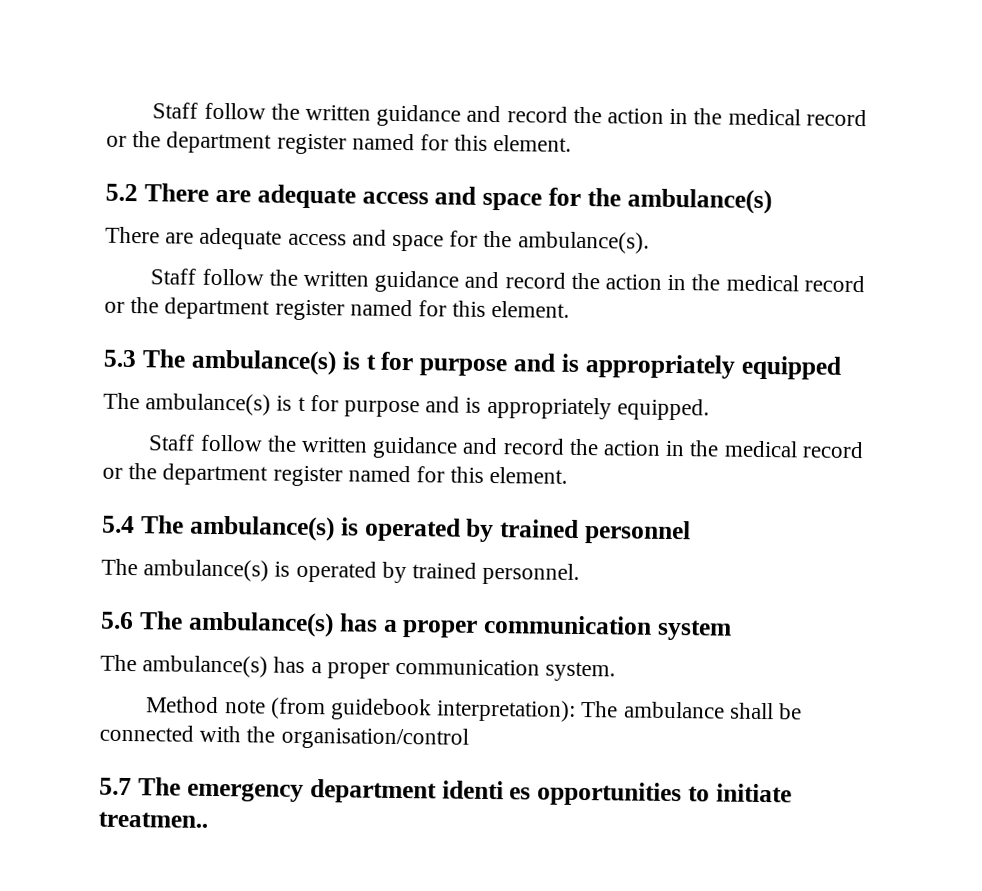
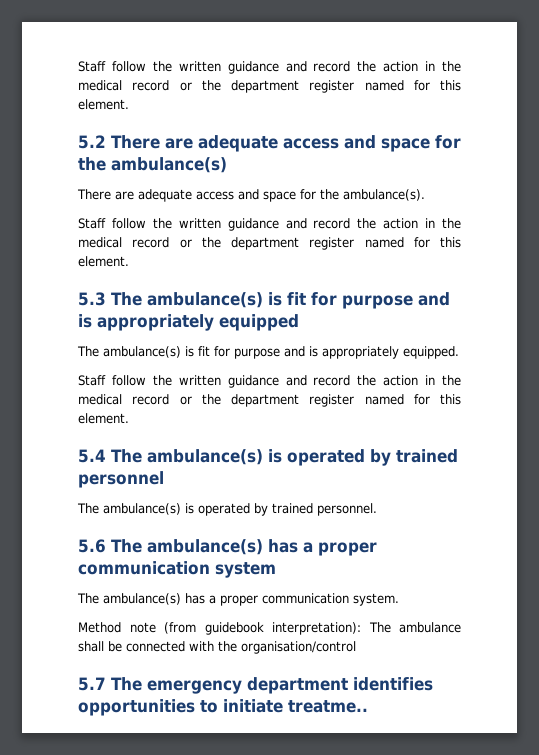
[365,354,376,370] t -> [287,292,306,305] fit
[297,396,306,411] t -> [198,346,210,356] fit
[441,780,532,800] identi es -> [353,677,433,691] identifies
[98,811,208,828] treatmen.. -> [288,700,368,713] treatme..

